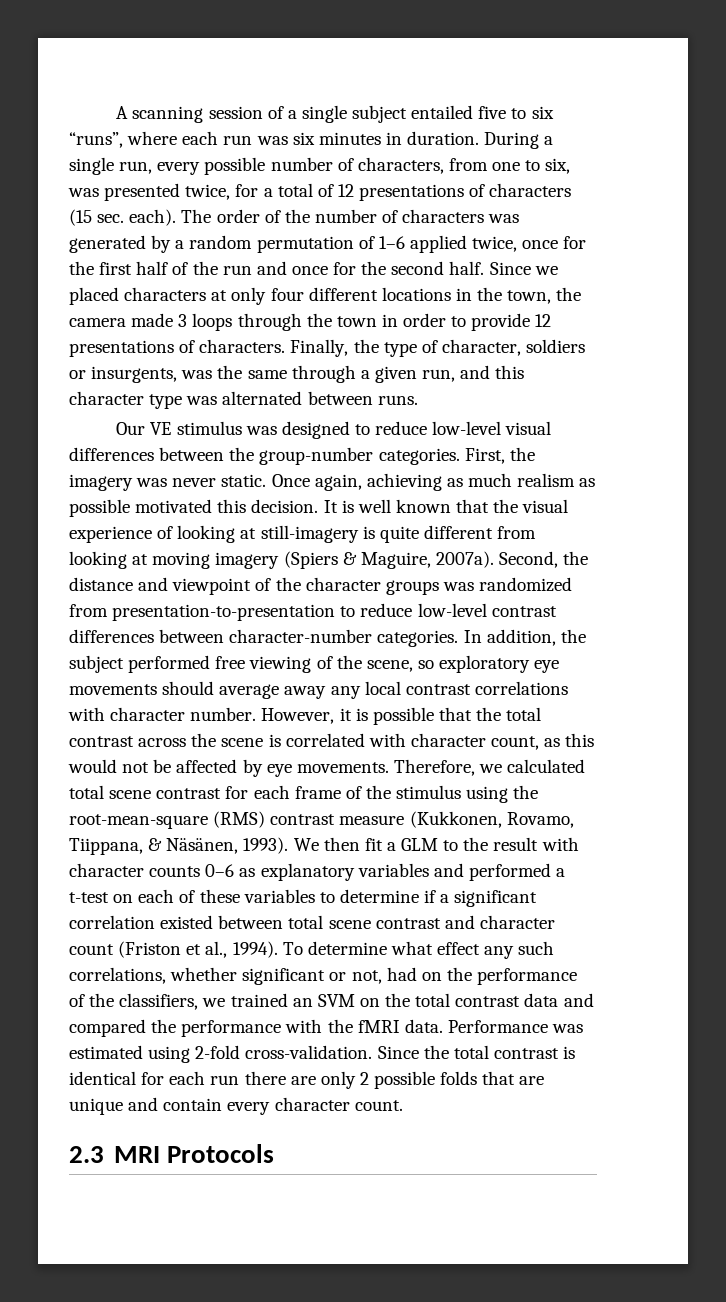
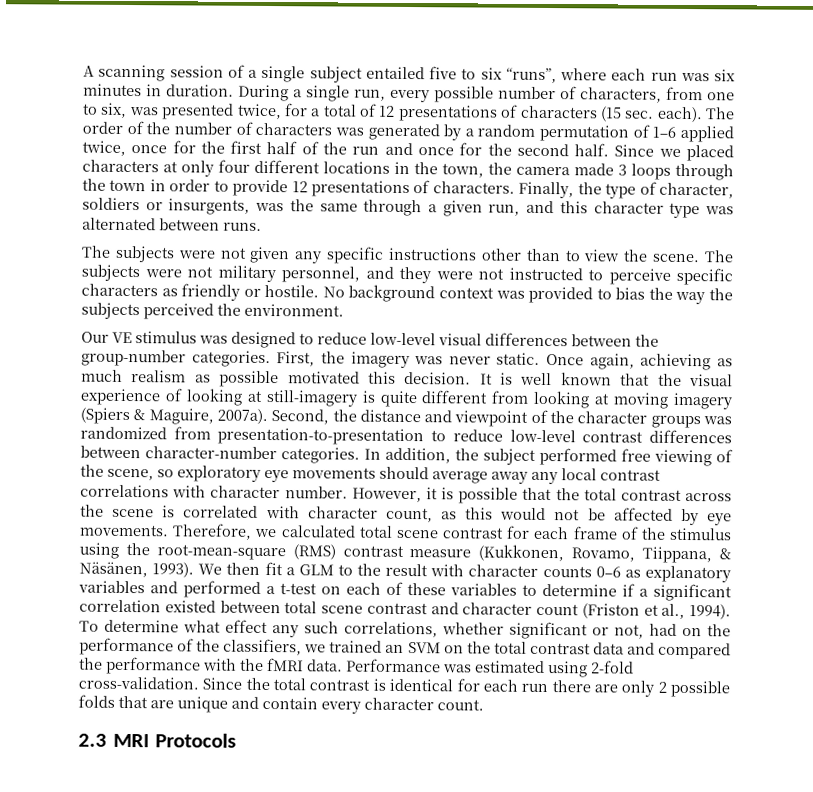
(418, 400) none -> [81,245,734,264] [81,264,733,286] [81,283,733,305] [81,302,344,320] // The subjects were not given any specific instructions other than to view the scene. The subjects were not military personnel, and they were not instructed to perceive specific characters as friendly or hostile. No background context was provided to bias the way the subjects perceived the environment.

